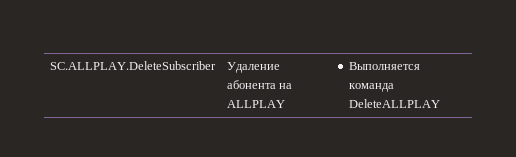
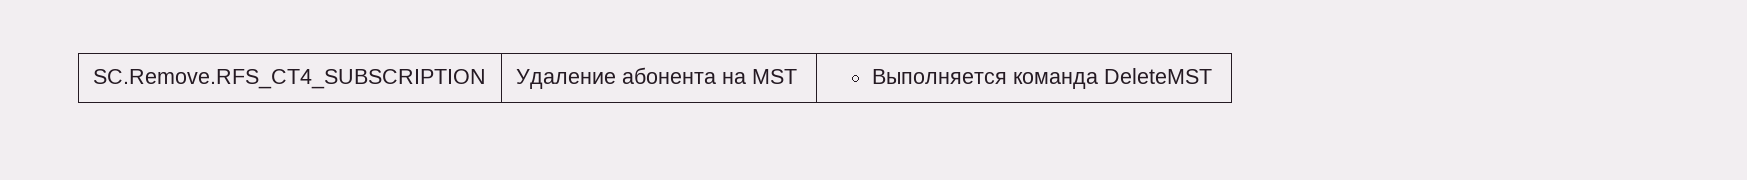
[49,61,216,70] SC.ALLPLAY.DeleteSubscriber -> [92,69,486,89] SC.Remove.RFS_CT4_SUBSCRIPTION
[226,100,285,108] ALLPLAY -> [751,69,797,84] MST
[349,99,441,108] DeleteALLPLAY -> [1103,68,1212,84] DeleteMST

